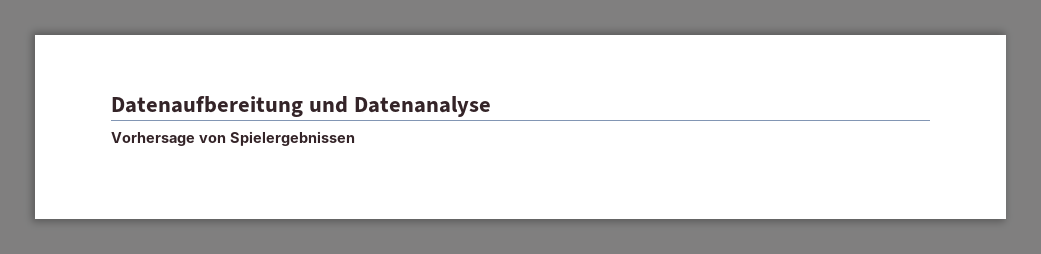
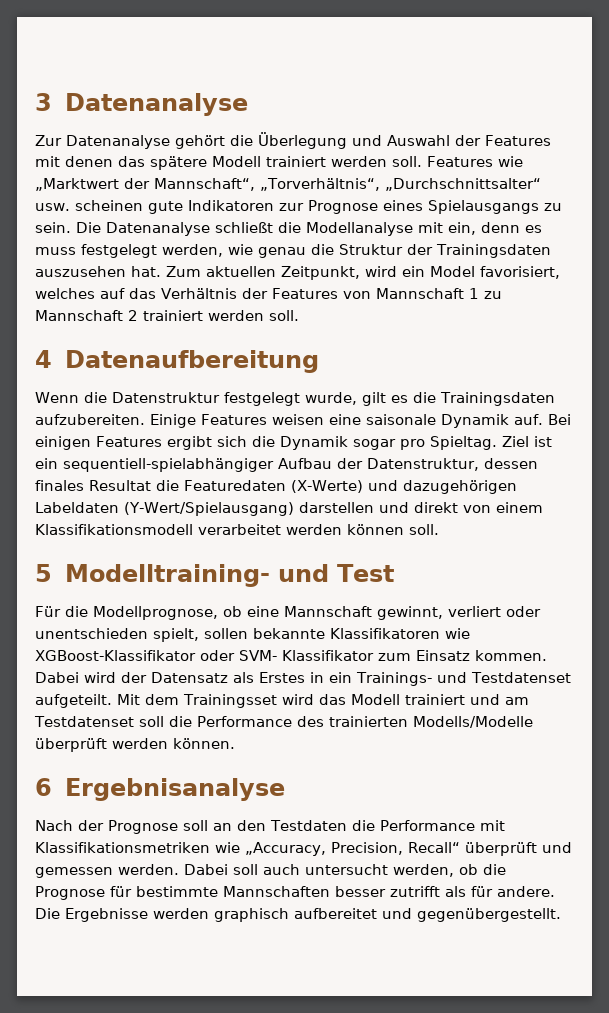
[111,96,349,117] Datenaufbereitung und -> [35,93,52,111] 3
[111,131,355,146] Vorhersage von Spielergebnissen -> [35,132,551,149] [35,156,523,170] [35,178,541,191] [35,200,562,214] [35,222,542,236] [35,244,551,258] [35,266,560,280] [35,288,502,299] [35,310,299,321] [35,350,319,373] [35,392,555,406] [35,414,571,428] [35,436,552,450] [35,458,538,472] [35,480,517,494] [35,502,543,516] [35,524,439,535] [35,564,394,587] [35,606,541,620] [35,628,470,642] [35,650,547,661] [35,672,571,686] [35,694,529,708] [34,716,533,728] [35,738,235,752] [35,778,285,801] [35,820,505,834] [35,842,572,856] [35,864,506,878] [35,886,555,900] [35,908,561,922] Zur Datenanalyse gehört die Überlegung und Auswahl der Features mit denen das spätere Modell trainiert werden soll. Features wie „Marktwert der Mannschaft“, „Torverhältnis“, „Durchschnittsalter“ usw. scheinen gute Indikatoren zur Prognose eines Spielausgangs zu sein. Die Datenanalyse schließt die Modellanalyse mit ein, denn es muss festgelegt werden, wie genau die Struktur der Trainingsdaten auszusehen hat. Zum aktuellen Zeitpunkt, wird ein Model favorisiert, welches auf das Verhältnis der Features von Mannschaft 1 zu Mannschaft 2 trainiert werden soll. // 4 Datenaufbereitung // Wenn die Datenstruktur festgelegt wurde, gilt es die Trainingsdaten aufzubereiten. Einige Features weisen eine saisonale Dynamik auf. Bei einigen Features ergibt sich die Dynamik sogar pro Spieltag. Ziel ist ein sequentiell-spielabhängiger Aufbau der Datenstruktur, dessen finales Resultat die Featuredaten (X-Werte) und dazugehörigen Labeldaten (Y-Wert/Spielausgang) darstellen und direkt von einem Klassifikationsmodell verarbeitet werden können soll. // 5 Modelltraining- und Test // Für die Modellprognose, ob eine Mannschaft gewinnt, verliert oder unentschieden spielt, sollen bekannte Klassifikatoren wie XGBoost-Klassifikator oder SVM- Klassifikator zum Einsatz kommen. Dabei wird der Datensatz als Erstes in ein Trainings- und Testdatenset aufgeteilt. Mit dem Trainingsset wird das Modell trainiert und am Testdatenset soll die Performance des trainierten Modells/Modelle überprüft werden können. // 6 Ergebnisanalyse // Nach der Prognose soll an den Testdaten die Performance mit Klassifikationsmetriken wie „Accuracy, Precision, Recall“ überprüft und gemessen werden. Dabei soll auch untersucht werden, ob die Prognose für bestimmte Mannschaften besser zutrifft als für andere. Die Ergebnisse werden graphisch aufbereitet und gegenübergestellt.

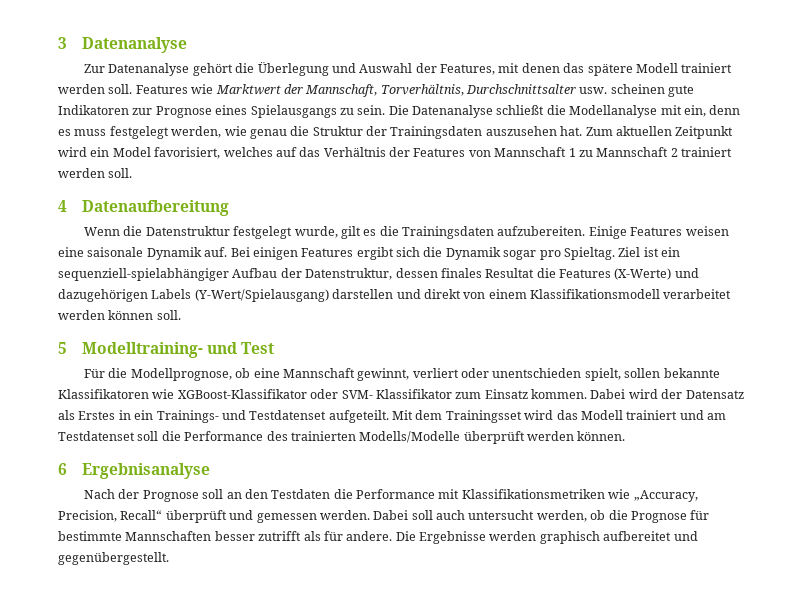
[485,135,551,146] Features -> [440,64,496,75] Features,
[35,178,541,191] „Marktwert der Mannschaft“, „Torverhältnis“, „Durchschnittsalter“ -> [215,84,576,97] Marktwert der Mannschaft, Torverhältnis, Durchschnittsalter
[281,266,360,280] Zeitpunkt, -> [675,126,734,139] Zeitpunkt
[63,458,274,472] sequentiell-spielabhängiger -> [58,268,229,281] sequenziell-spielabhängiger
[184,480,286,491] Featuredaten -> [559,269,611,278] Features
[35,502,119,513] Labeldaten -> [151,289,192,299] Labels

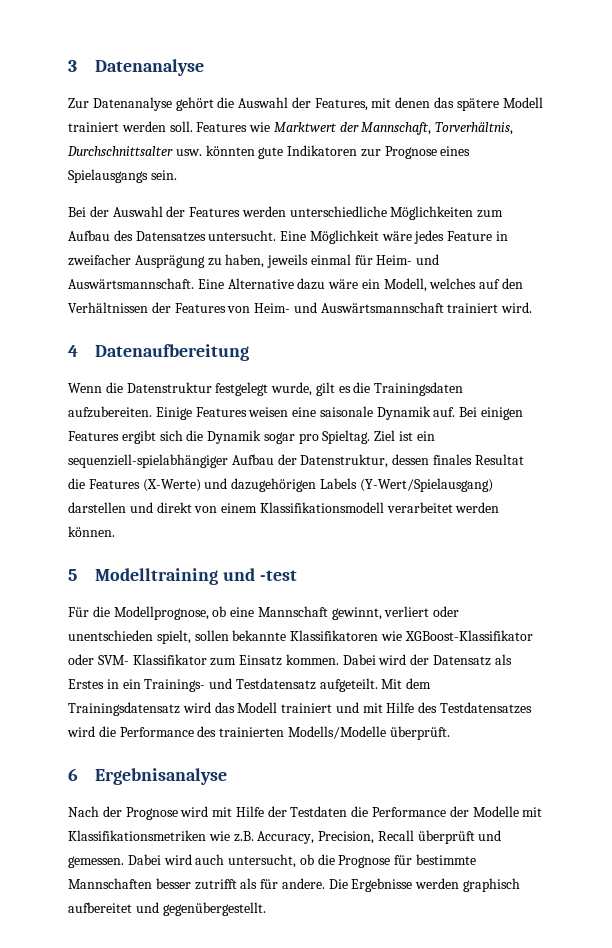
[257,62,356,76] Überlegung und -> (235, 102) none
[610,84,665,94] scheinen -> [205,145,255,156] könnten
[339,105,741,118] [58,126,734,139] [58,147,732,159] [58,168,133,178] zu sein. Die Datenanalyse schließt die Modellanalyse mit ein, denn es muss festgelegt werden, wie genau die Struktur der Trainingsdaten auszusehen hat. Zum aktuellen Zeitpunkt wird ein Model favorisiert, welches auf das Verhältnis der Features von Mannschaft 1 zu Mannschaft 2 trainiert werden soll. -> [150,170,177,180] [68,206,504,220] [68,230,509,244] [68,254,440,268] [68,278,524,292] [68,302,533,313] sein. // Bei der Auswahl der Features werden unterschiedliche Möglichkeiten zum Aufbau des Datensatzes untersucht. Eine Möglichkeit wäre jedes Feature in zweifacher Ausprägung zu haben, jeweils einmal für Heim- und Auswärtsmannschaft. Eine Alternative dazu wäre ein Modell, welches auf den Verhältnissen der Features von Heim- und Auswärtsmannschaft trainiert wird.
[108,310,181,320] können soll. -> [68,526,115,537] können.
[81,342,275,358] Modelltraining- und Test -> [95,568,297,585] Modelltraining und -test
[249,410,327,420] Testdatenset -> [235,678,316,690] Testdatensatz
[445,410,522,423] Trainingsset -> [68,702,180,716] Trainingsdatensatz
[707,413,726,420] [58,431,159,441] am Testdatenset soll -> [362,702,533,714] [67,726,95,737] mit Hilfe des Testdatensatzes wird
[463,431,626,444] überprüft werden können. -> [389,726,450,740] überprüft.
[202,489,268,499] soll an den -> [180,806,287,817] wird mit Hilfe der
(436, 494) none -> [449,806,519,817] der Modelle
[633,490,698,502] [58,510,587,523] „Accuracy, Precision, Recall“ überprüft und gemessen werden. Dabei soll auch untersucht werden, -> [233,830,502,844] [68,854,297,868] z.B. Accuracy, Precision, Recall überprüft und gemessen. Dabei wird auch untersucht,

